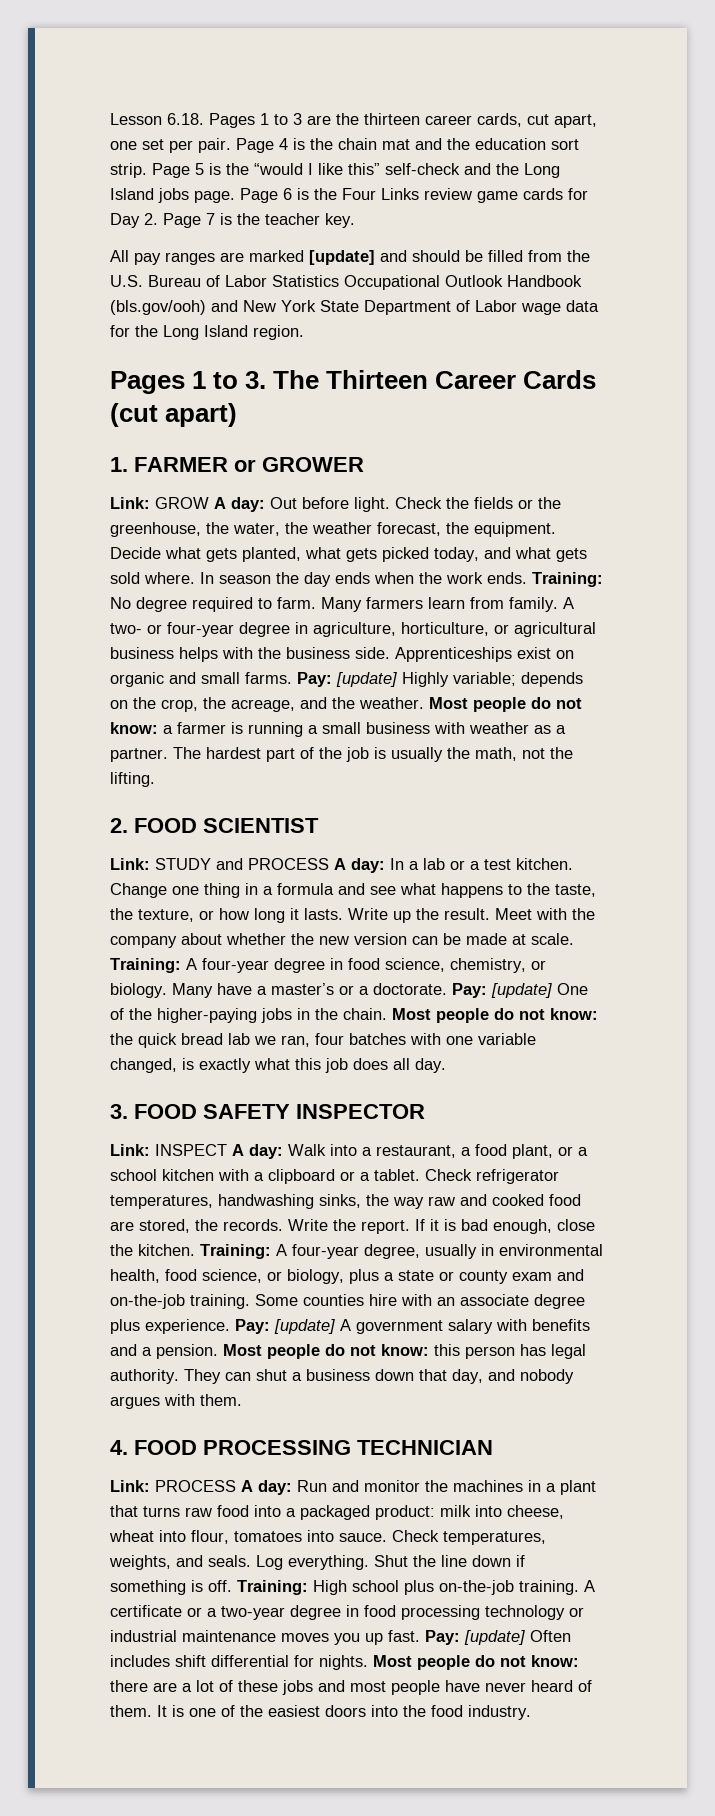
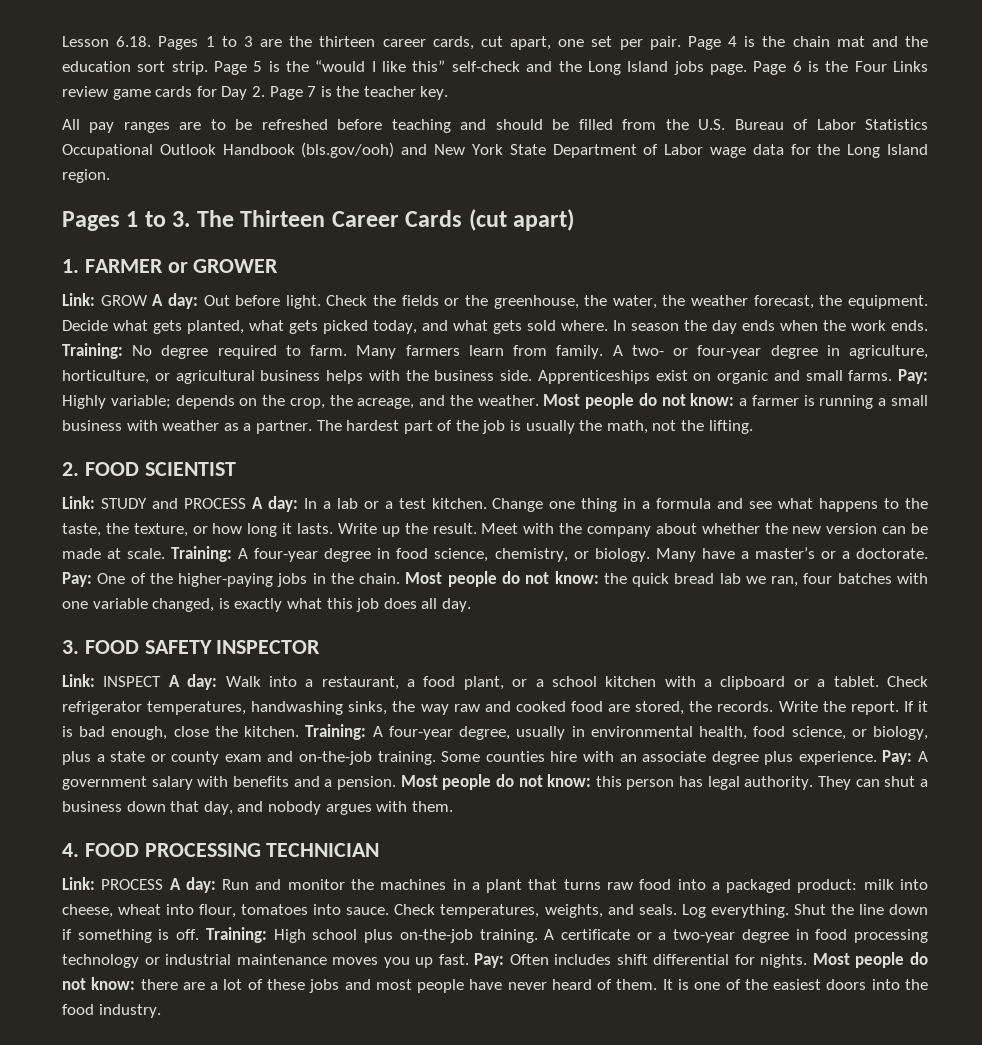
[249,250,375,265] marked [update] -> [210,119,451,133] to be refreshed before teaching
[336,672,397,687] [update] -> (928, 376) none
[491,983,552,998] [update] -> (92, 579) none
[274,1319,335,1334] [update] -> (913, 757) none
[464,1630,525,1645] [update] -> (505, 960) none

